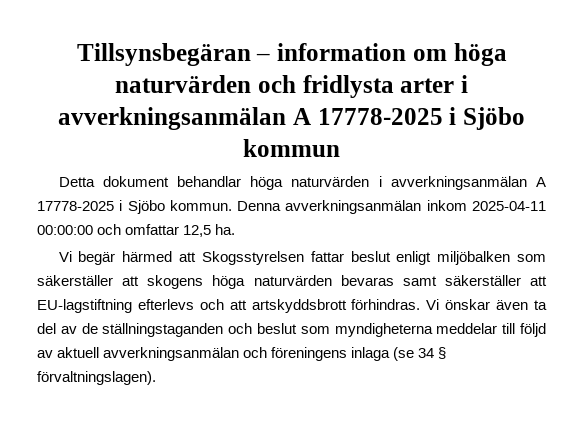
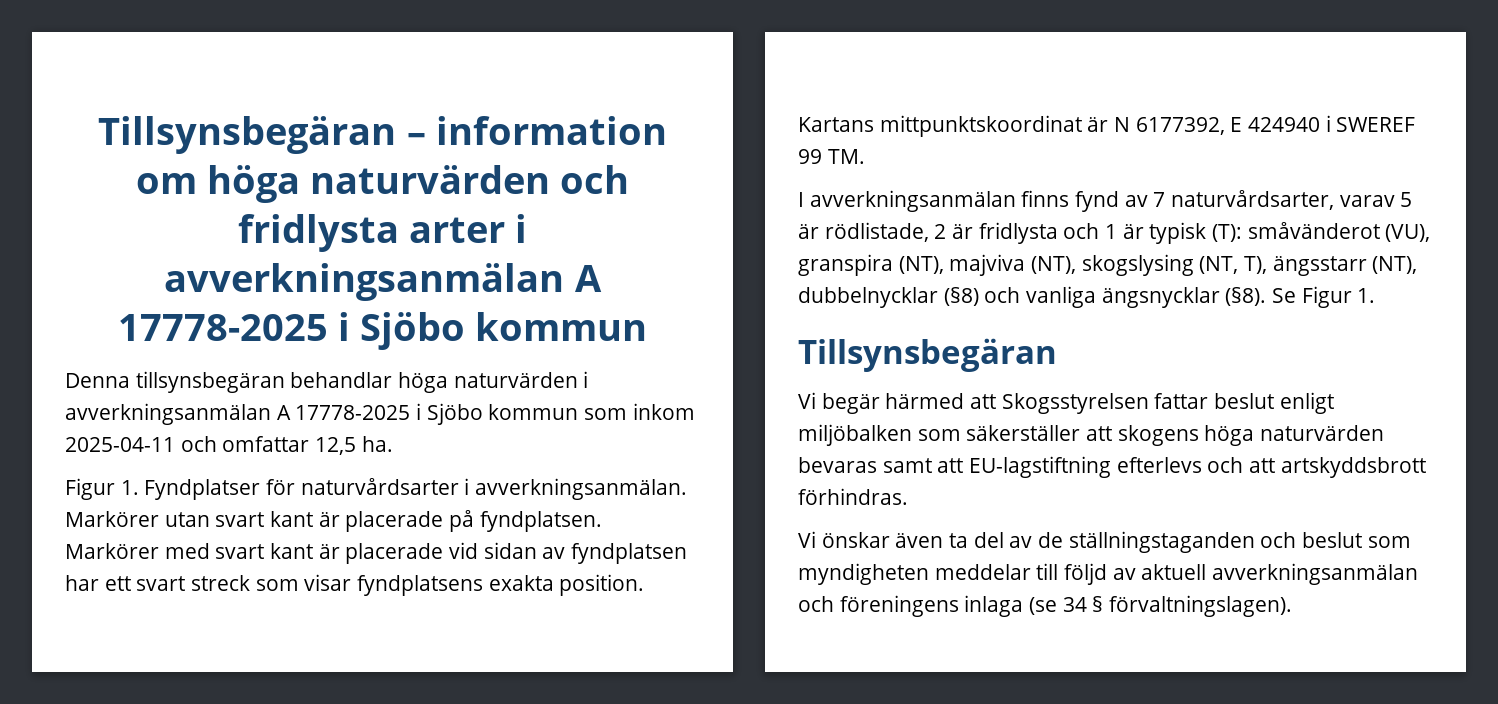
[58,176,169,187] Detta dokument -> [65,371,285,393] Denna tillsynsbegäran
[169,200,422,214] kommun. Denna avverkningsanmälan -> [488,404,628,420] kommun som
[37,225,93,235] 00:00:00 -> (175, 444) none
(236, 229) none -> [65,478,688,500] [65,510,602,532] [65,542,688,564] [65,574,645,596] [798,115,1416,137] [798,149,865,164] [798,190,1413,212] [798,222,1431,244] [798,254,1418,276] [798,286,1376,308] [798,338,1057,372] // Figur 1. Fyndplatser för naturvårdsarter i avverkningsanmälan. Markörer utan svart kant är placerade på fyndplatsen. Markörer med svart kant är placerade vid sidan av fyndplatsen har ett svart streck som visar fyndplatsens exakta position. Kartans mittpunktskoordinat är N 6177392, E 424940 i SWEREF 99 TM. // I avverkningsanmälan finns fynd av 7 naturvårdsarter, varav 5 är rödlistade, 2 är fridlysta och 1 är typisk (T): småvänderot (VU), granspira (NT), majviva (NT), skogslysing (NT, T), ängsstarr (NT), dubbelnycklar (§8) och vanliga ängsnycklar (§8). Se Figur 1. // Tillsynsbegäran
[444,275,521,286] säkerställer -> (932, 465) none
(421, 304) none -> (908, 496) //
[334,323,433,337] myndigheterna -> [798,563,929,585] myndigheten

